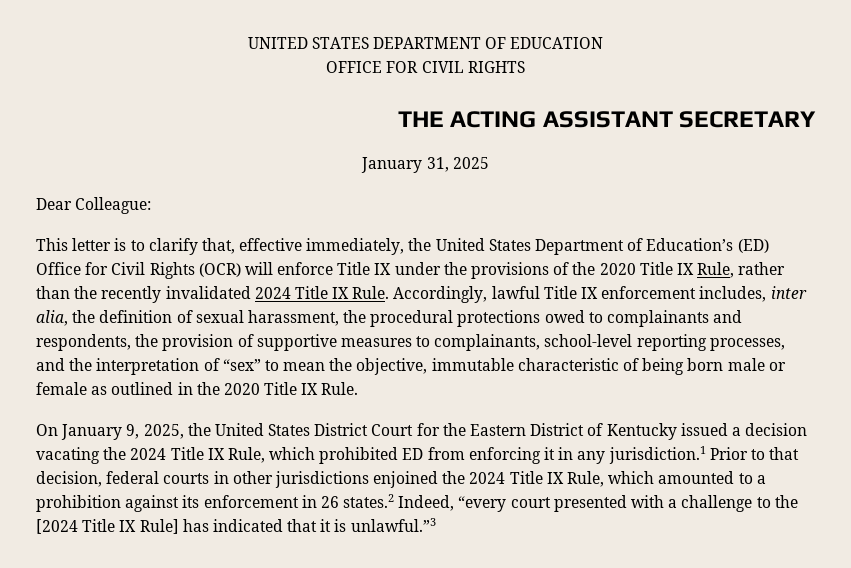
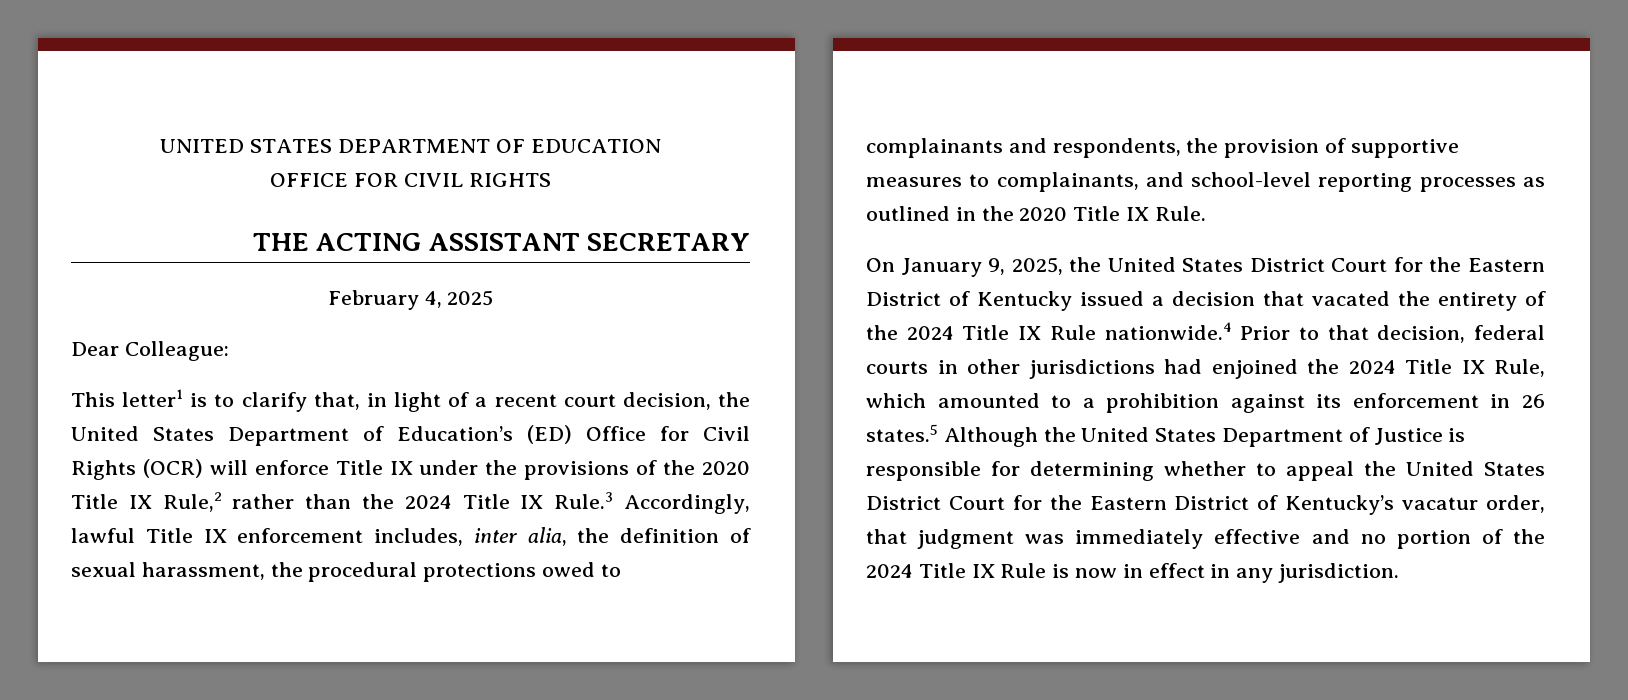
[361,157,449,173] January 31, -> [327,290,442,310] February 4,
[72,238,112,251] letter -> [122,389,184,407] letter1
[239,238,405,255] effective immediately, -> [366,392,711,412] in light of a recent court decision,
[697,262,735,278] Rule, -> [162,492,222,512] Rule,2
[101,286,390,303] recently invalidated 2024 Title IX Rule. -> [404,492,614,509] 2024 Title IX Rule.3
(541, 342) none -> [1145,172,1184,187] and
[709,338,785,351] [36,358,786,375] [36,382,87,395] processes, and the interpretation of “sex” to mean the objective, immutable characteristic of being born male or female -> [1419,177,1516,192] processes
[36,446,706,464] vacating the 2024 Title IX Rule, which prohibited ED from enforcing it in any jurisdiction.1 -> [1263,291,1546,311] [866,322,1232,340] that vacated the entirety of the 2024 Title IX Rule nationwide.4
(369, 479) none -> [1164,359,1202,374] had
[343,494,798,512] [36,518,436,534] states.2 Indeed, “every court presented with a challenge to the [2024 Title IX Rule] has indicated that it is unlawful.”3 -> [866,424,1466,447] [866,461,1545,481] [866,495,1545,515] [866,529,1545,549] [866,563,1400,583] states.5 Although the United States Department of Justice is responsible for determining whether to appeal the United States District Court for the Eastern District of Kentucky’s vacatur order, that judgment was immediately effective and no portion of the 2024 Title IX Rule is now in effect in any jurisdiction.

